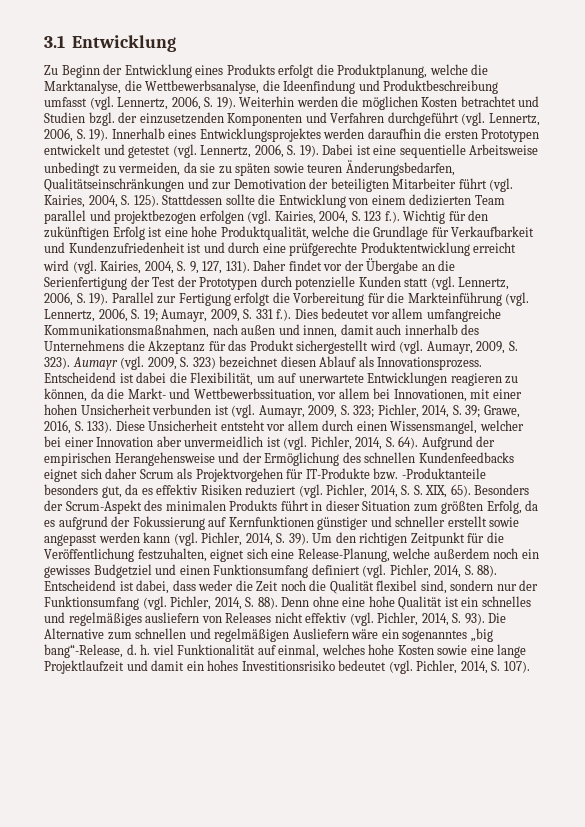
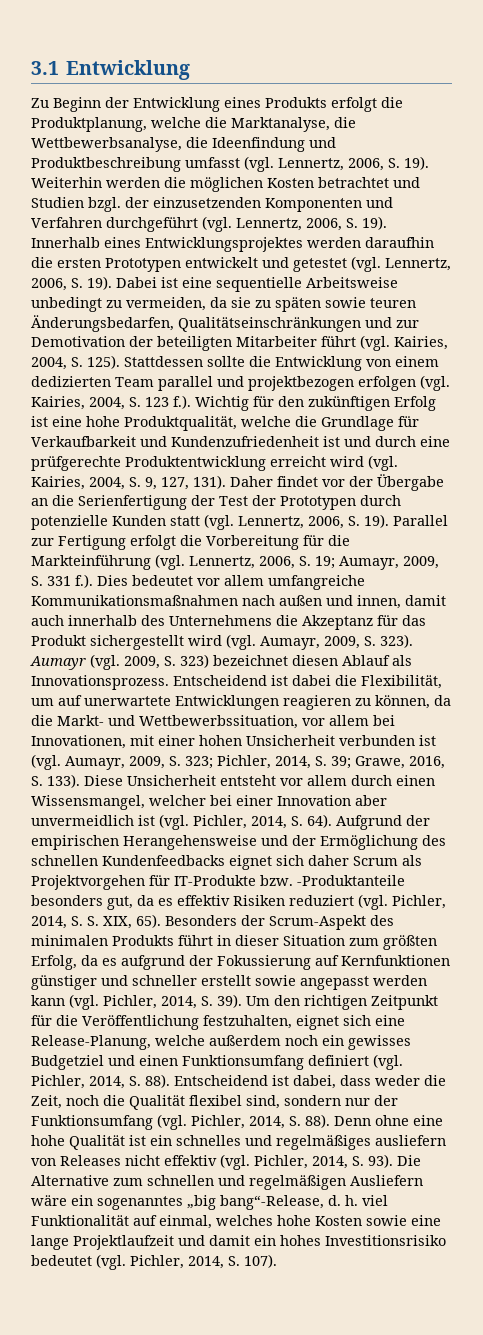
[44,324,209,338] Kommunikationsmaßnahmen, -> [31,595,238,606] Kommunikationsmaßnahmen
[256,581,279,591] Zeit -> [31,1095,62,1109] Zeit,

